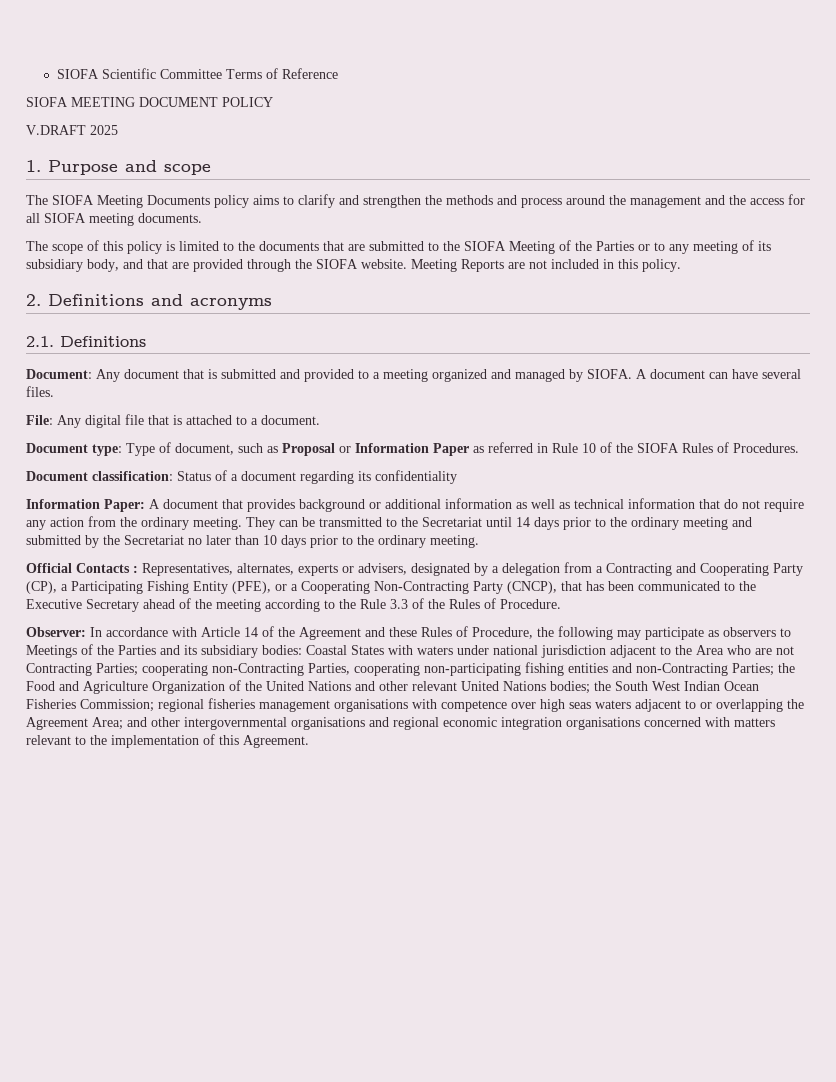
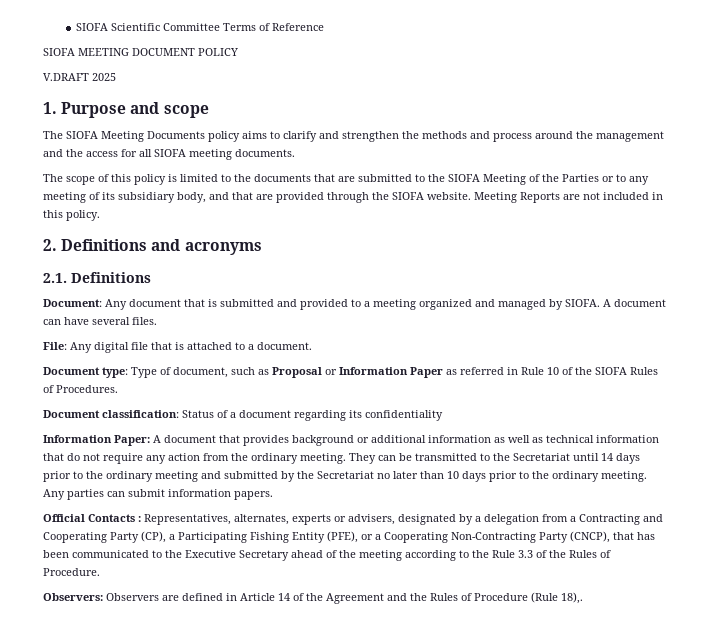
(479, 541) none -> [43,489,273,500] Any parties can submit information papers.
[26,627,197,637] Observer: In accordance with -> [43,593,237,601] Observers: Observers are defined in
[389,626,791,640] [26,644,794,658] [26,662,795,676] [26,680,759,694] [26,698,804,712] [26,717,775,730] [26,734,309,748] these Rules of Procedure, the following may participate as observers to Meetings of the Parties and its subsidiary bodies: Coastal States with waters under national jurisdiction adjacent to the Area who are not Contracting Parties; cooperating non-Contracting Parties, cooperating non-participating fishing entities and non-Contracting Parties; the Food and Agriculture Organization of the United Nations and other relevant United Nations bodies; the South West Indian Ocean Fisheries Commission; regional fisheries management organisations with competence over high seas waters adjacent to or overlapping the Agreement Area; and other intergovernmental organisations and regional economic integration organisations concerned with matters relevant to the implementation of this Agreement. -> [410,592,583,604] the Rules of Procedure (Rule 18),.

